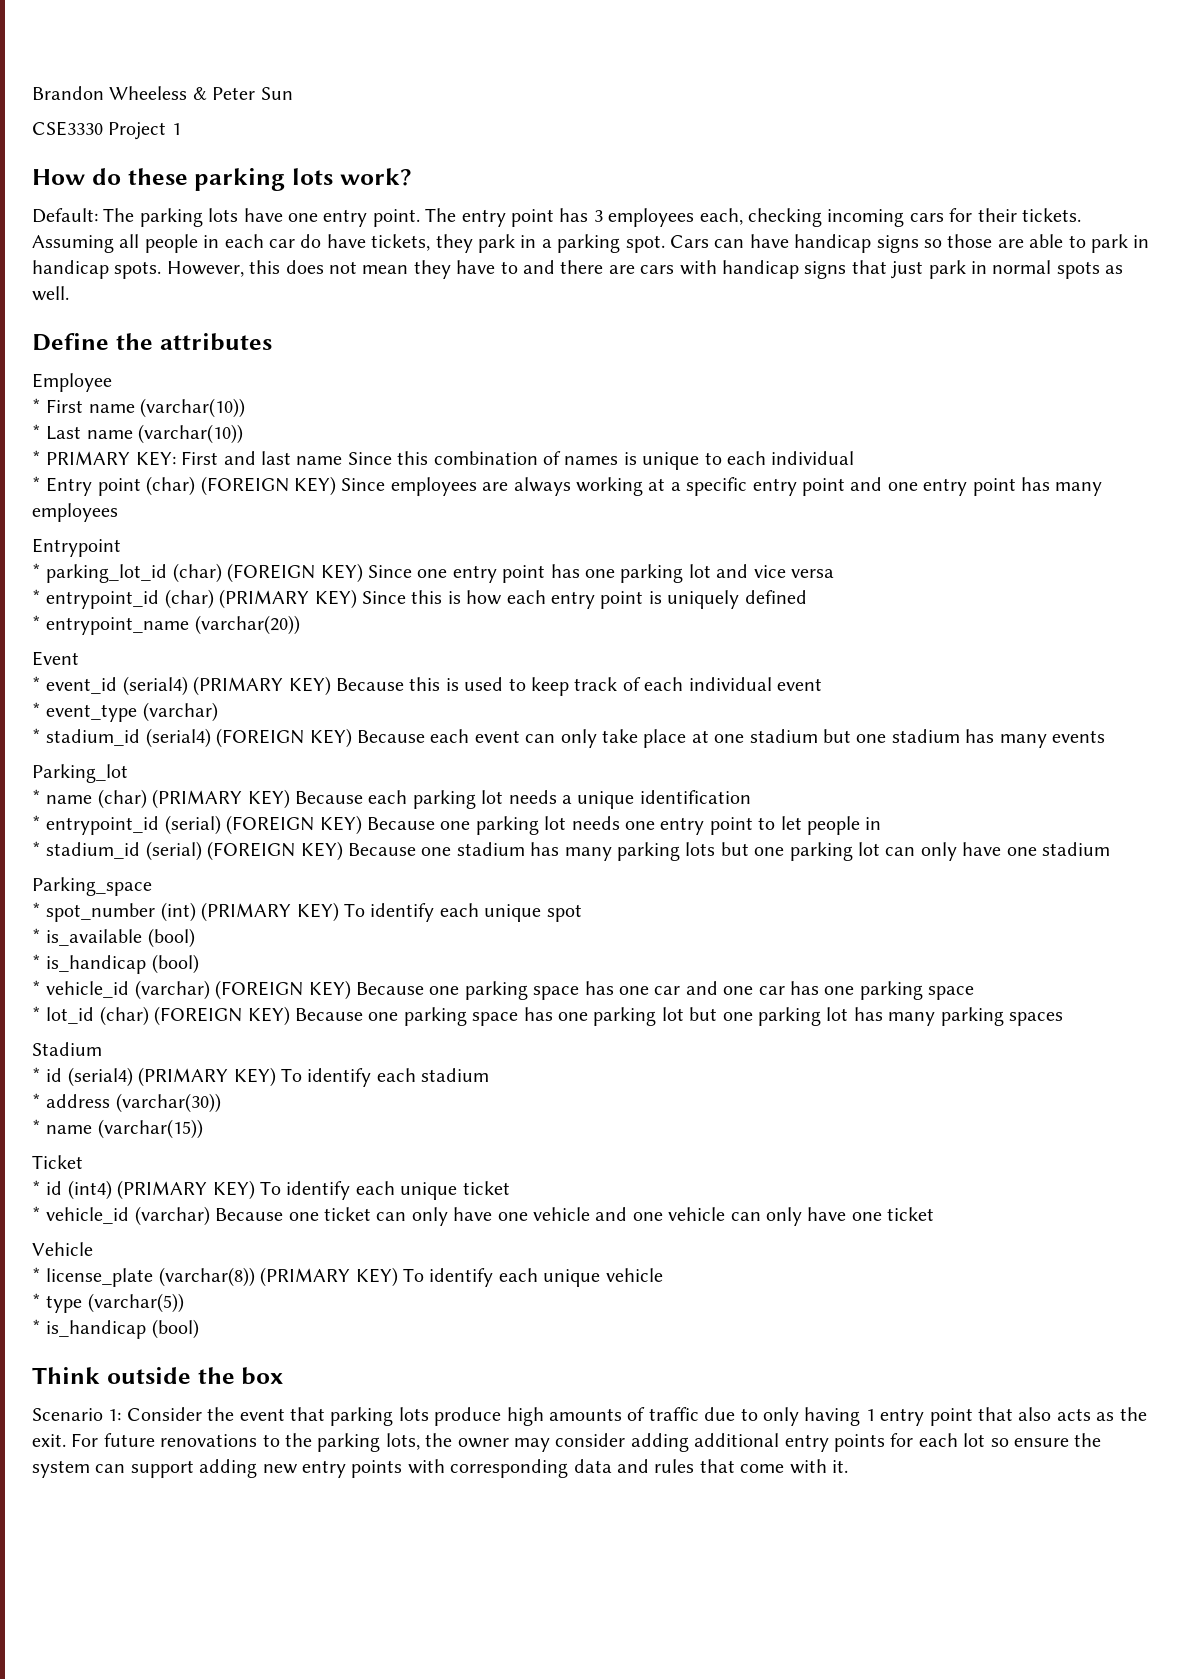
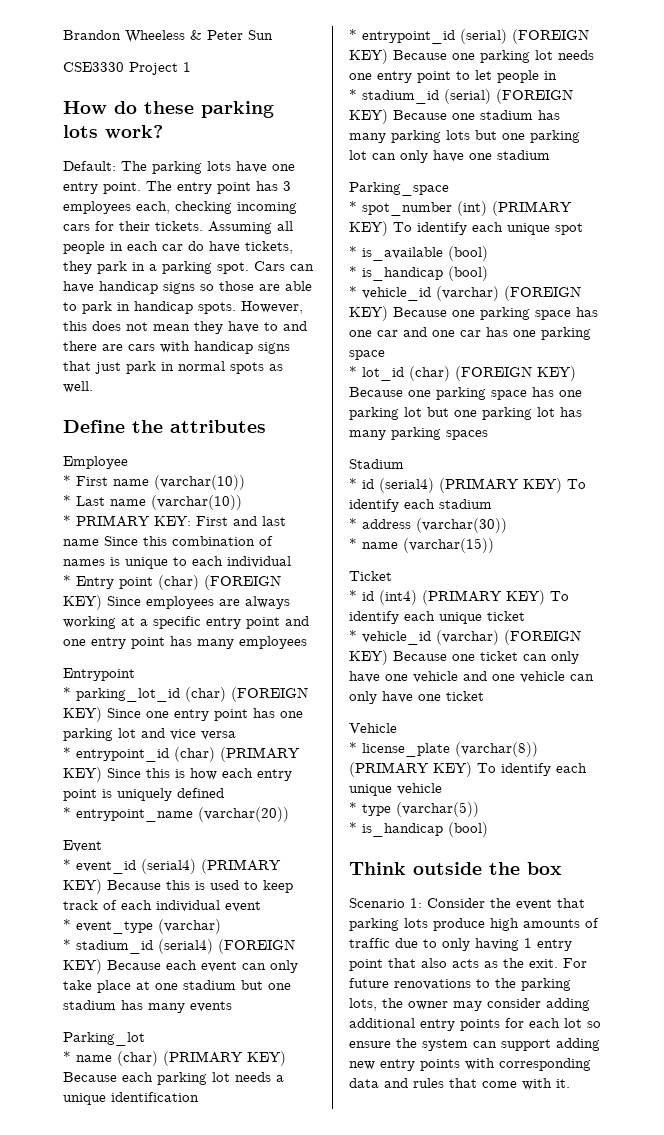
(210, 1216) none -> [504,630,581,645] [349,650,388,665] (FOREIGN KEY)

